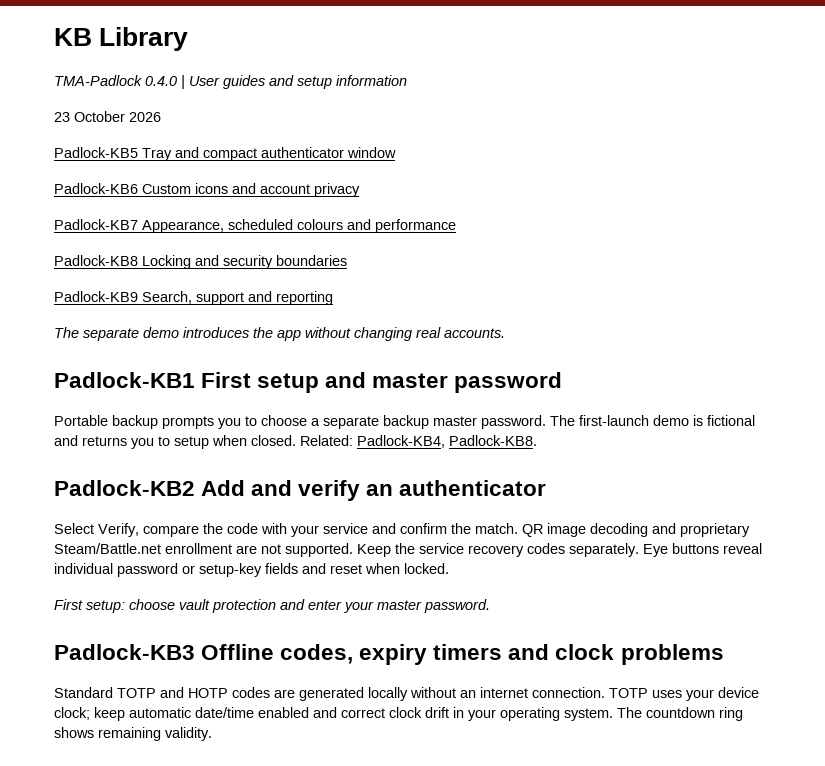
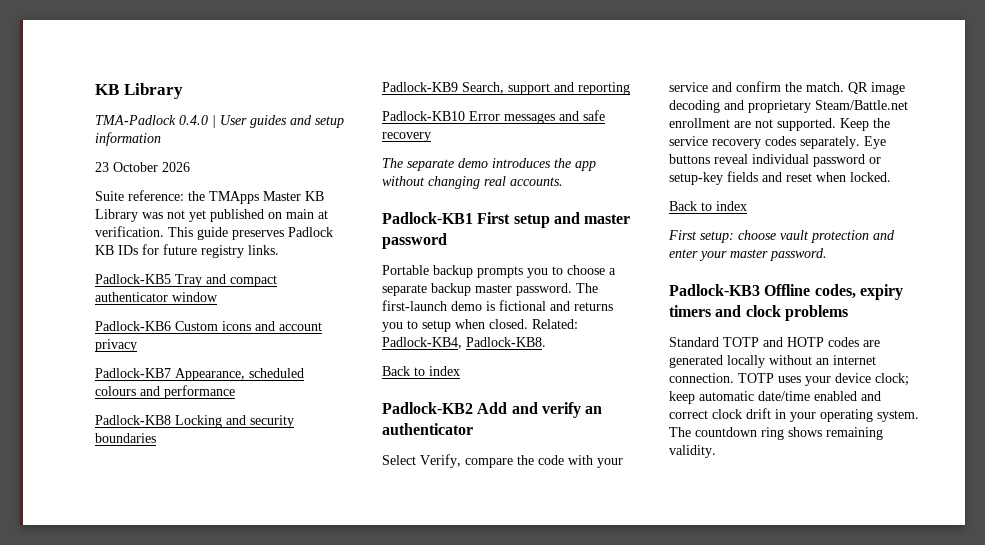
(161, 117) none -> [95,190,324,204] [95,209,328,222] [95,226,333,240] [95,244,279,258] // Suite reference: the TMApps Master KB Library was not yet published on main at verification. This guide preserves Padlock KB IDs for future registry links.
(333, 298) none -> [382,110,605,124] [382,132,431,142] // Padlock-KB10 Error messages and safe recovery
(537, 440) none -> [382,366,460,376] // Back to index
(449, 568) none -> [669,201,747,211] // Back to index

